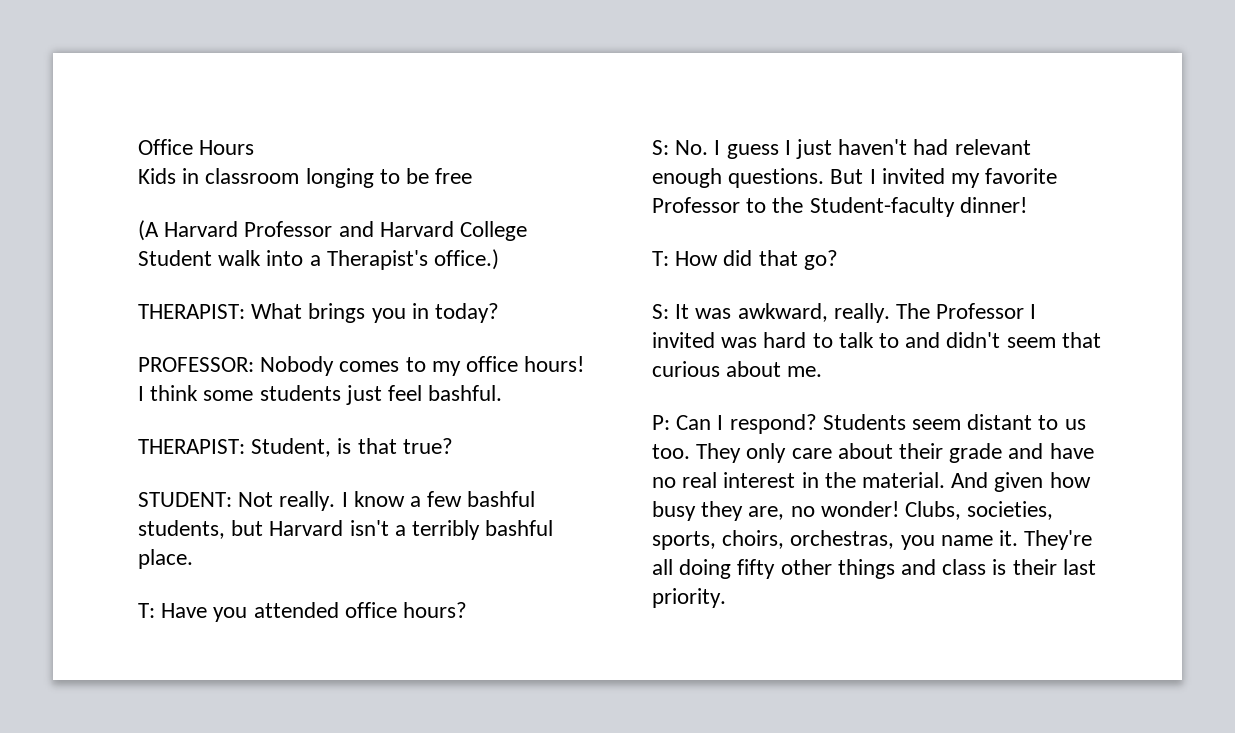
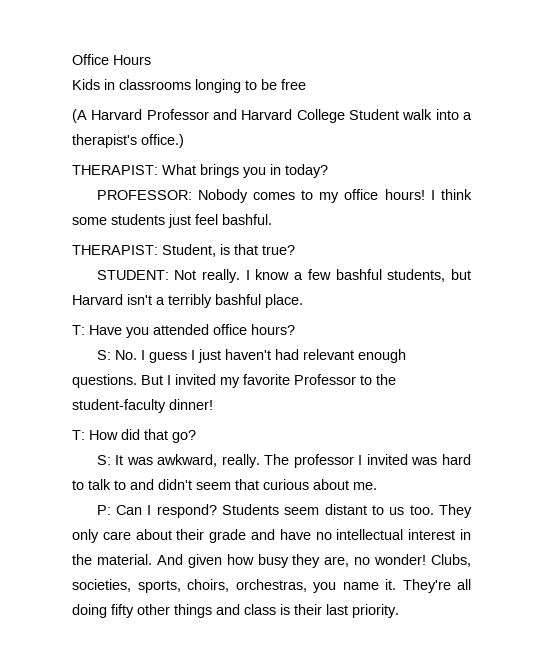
[205,168,300,184] classroom -> [119,79,191,90] classrooms
[326,250,428,270] Therapist's -> [72,134,137,148] therapist's
[809,197,955,217] Student-faculty -> [72,399,166,413] student-faculty
[936,303,1025,319] Professor -> [293,454,354,468] professor
[682,472,718,488] real -> [336,529,404,540] intellectual

